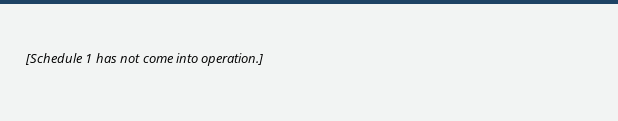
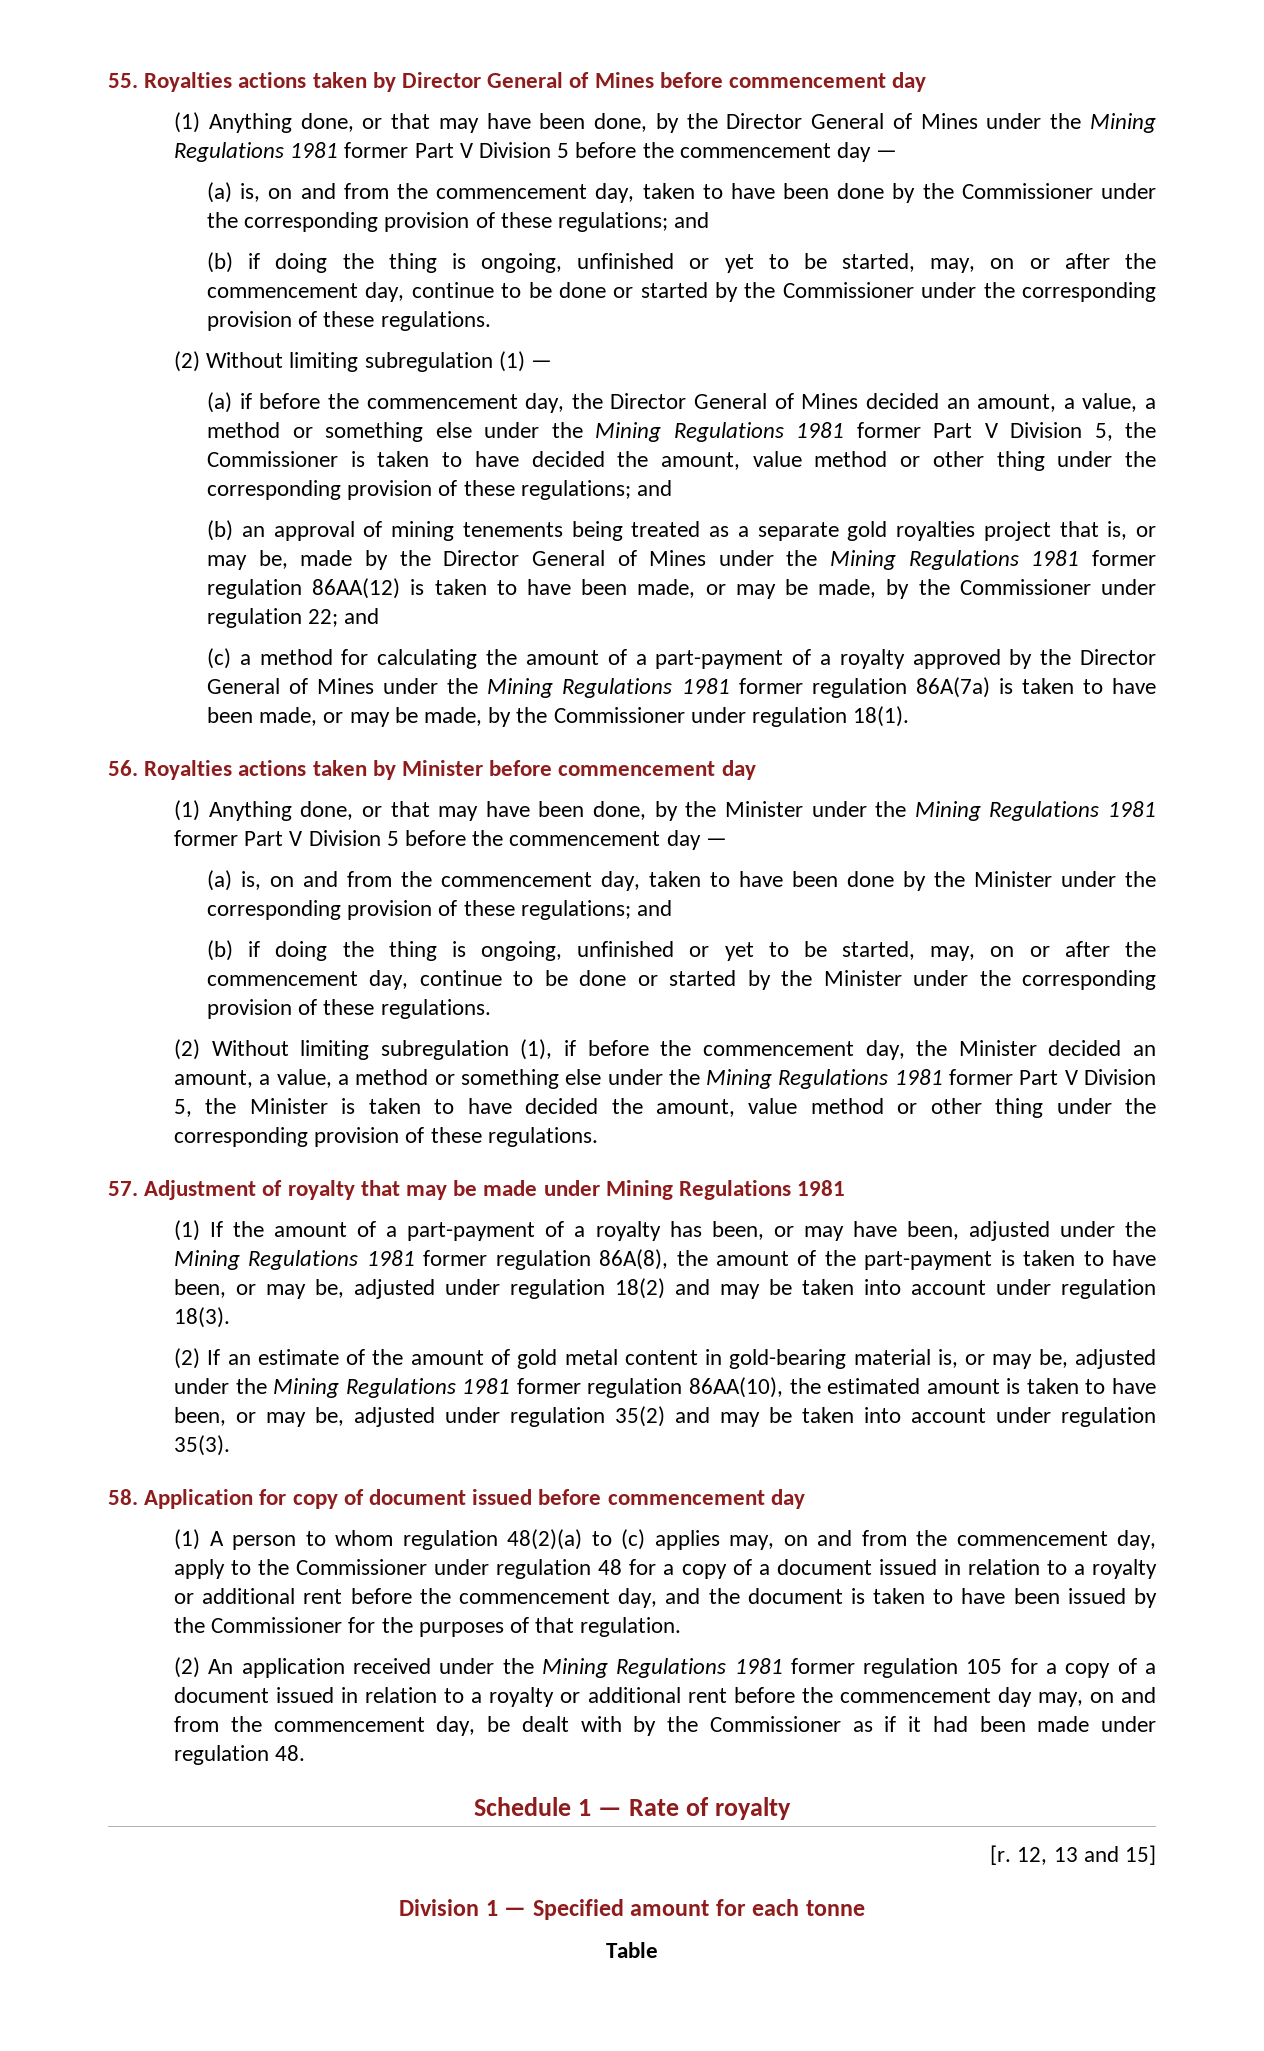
[25,53,264,66] [Schedule 1 has not come into operation.] -> [108,72,927,92] [173,112,1156,133] [173,142,898,162] [206,182,1157,203] [206,212,710,232] [206,252,1157,273] [206,282,1156,302] [206,311,491,331] [173,351,553,372] [206,392,1157,413] [206,422,1156,442] [206,451,1157,471] [206,480,673,500] [206,520,1157,541] [206,550,1156,570] [206,578,1156,599] [206,608,380,628] [206,648,1157,669] [206,677,1156,698] [206,706,910,727] [108,760,756,780] [173,800,1157,821] [173,830,727,850] [206,870,1156,891] [206,900,673,920] [206,940,1157,961] [206,970,1156,990] [206,999,491,1019] [173,1039,1156,1060] [173,1069,1157,1089] [173,1098,1157,1118] [173,1127,598,1147] [108,1180,846,1200] [173,1220,1157,1241] [173,1249,1156,1270] [173,1278,1156,1299] [173,1307,230,1328] [173,1348,1156,1369] [173,1377,1156,1398] [173,1406,1156,1427] [173,1435,230,1456] [108,1489,805,1509] [173,1529,1157,1550] [173,1559,1158,1579] [173,1588,1158,1608] [173,1617,682,1637] [173,1657,1157,1678] [173,1687,1157,1707] [173,1716,1157,1736] [173,1745,306,1765] [474,1797,791,1820] [990,1845,1156,1865] [399,1899,865,1920] [606,1942,658,1958] 55. Royalties actions taken by Director General of Mines before commencement day // (1) Anything done, or that may have been done, by the Director General of Mines under the Mining Regulations 1981 former Part V Division 5 before the commencement day — // (a) is, on and from the commencement day, taken to have been done by the Commissioner under the corresponding provision of these regulations; and // (b) if doing the thing is ongoing, unfinished or yet to be started, may, on or after the commencement day, continue to be done or started by the Commissioner under the corresponding provision of these regulations. // (2) Without limiting subregulation (1) — // (a) if before the commencement day, the Director General of Mines decided an amount, a value, a method or something else under the Mining Regulations 1981 former Part V Division 5, the Commissioner is taken to have decided the amount, value method or other thing under the corresponding provision of these regulations; and // (b) an approval of mining tenements being treated as a separate gold royalties project that is, or may be, made by the Director General of Mines under the Mining Regulations 1981 former regulation 86AA(12) is taken to have been made, or may be made, by the Commissioner under regulation 22; and // (c) a method for calculating the amount of a part-payment of a royalty approved by the Director General of Mines under the Mining Regulations 1981 former regulation 86A(7a) is taken to have been made, or may be made, by the Commissioner under regulation 18(1). // 56. Royalties actions taken by Minister before commencement day // (1) Anything done, or that may have been done, by the Minister under the Mining Regulations 1981 former Part V Division 5 before the commencement day — // (a) is, on and from the commencement day, taken to have been done by the Minister under the corresponding provision of these regulations; and // (b) if doing the thing is ongoing, unfinished or yet to be started, may, on or after the commencement day, continue to be done or started by the Minister under the corresponding provision of these regulations. // (2) Without limiting subregulation (1), if before the commencement day, the Minister decided an amount, a value, a method or something else under the Mining Regulations 1981 former Part V Division 5, the Minister is taken to have decided the amount, value method or other thing under the corresponding provision of these regulations. // 57. Adjustment of royalty that may be made under Mining Regulations 1981 // (1) If the amount of a part-payment of a royalty has been, or may have been, adjusted under the Mining Regulations 1981 former regulation 86A(8), the amount of the part-payment is taken to have been, or may be, adjusted under regulation 18(2) and may be taken into account under regulation 18(3). // (2) If an estimate of the amount of gold metal content in gold-bearing material is, or may be, adjusted under the Mining Regulations 1981 former regulation 86AA(10), the estimated amount is taken to have been, or may be, adjusted under regulation 35(2) and may be taken into account under regulation 35(3). // 58. Application for copy of document issued before commencement day // (1) A person to whom regulation 48(2)(a) to (c) applies may, on and from the commencement day, apply to the Commissioner under regulation 48 for a copy of a document issued in relation to a royalty or additional rent before the commencement day, and the document is taken to have been issued by the Commissioner for the purposes of that regulation. // (2) An application received under the Mining Regulations 1981 former regulation 105 for a copy of a document issued in relation to a royalty or additional rent before the commencement day may, on and from the commencement day, be dealt with by the Commissioner as if it had been made under regulation 48. // Schedule 1 — Rate of royalty // [r. 12, 13 and 15] // Division 1 — Specified amount for each tonne // Table

